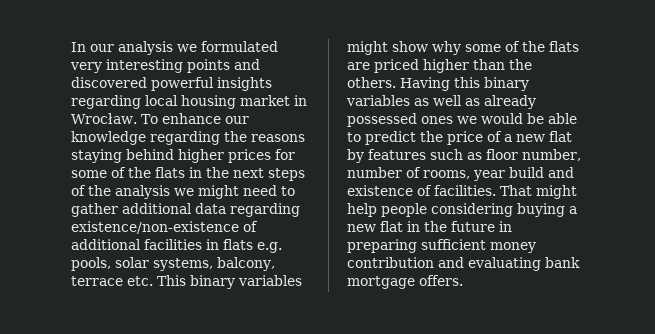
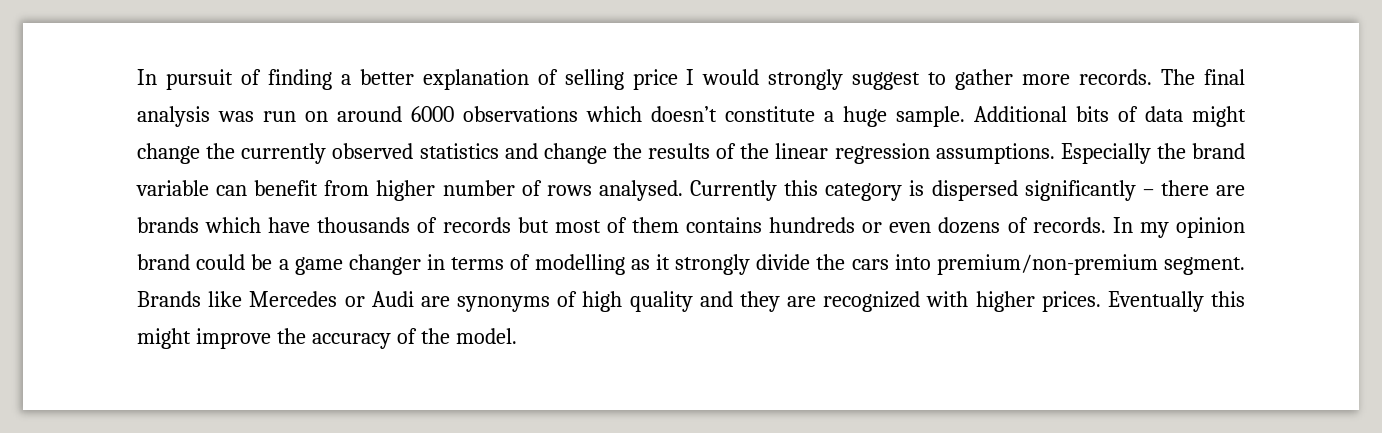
[71,41,278,55] [70,59,260,73] [71,77,272,91] [71,95,307,109] [71,113,249,124] [71,131,305,145] [71,149,295,163] [71,167,305,181] [71,185,295,199] [71,203,300,217] [71,221,258,234] [71,239,282,253] [71,257,275,271] [71,275,302,289] [347,41,579,55] [347,59,532,73] [347,77,529,91] [346,95,536,109] [347,113,577,127] [347,131,572,145] [347,149,581,163] [347,167,574,181] [347,185,577,199] [347,203,577,217] [347,221,512,232] [347,239,536,253] [347,257,580,271] [347,275,463,289] In our analysis we formulated very interesting points and discovered powerful insights regarding local housing market in Wrocław. To enhance our knowledge regarding the reasons staying behind higher prices for some of the flats in the next steps of the analysis we might need to gather additional data regarding existence/non-existence of additional facilities in flats e.g. pools, solar systems, balcony, terrace etc. This binary variables might show why some of the flats are priced higher than the others. Having this binary variables as well as already possessed ones we would be able to predict the price of a new flat by features such as floor number, number of rooms, year build and existence of facilities. That might help people considering buying a new flat in the future in preparing sufficient money contribution and evaluating bank mortgage offers. -> [137,69,1245,90] [137,106,1246,127] [137,143,1245,164] [136,180,1245,201] [137,217,1246,238] [137,254,1245,275] [137,291,1245,312] [137,328,517,349] In pursuit of finding a better explanation of selling price I would strongly suggest to gather more records. The final analysis was run on around 6000 observations which doesn’t constitute a huge sample. Additional bits of data might change the currently observed statistics and change the results of the linear regression assumptions. Especially the brand variable can benefit from higher number of rows analysed. Currently this category is dispersed significantly – there are brands which have thousands of records but most of them contains hundreds or even dozens of records. In my opinion brand could be a game changer in terms of modelling as it strongly divide the cars into premium/non-premium segment. Brands like Mercedes or Audi are synonyms of high quality and they are recognized with higher prices. Eventually this might improve the accuracy of the model.

